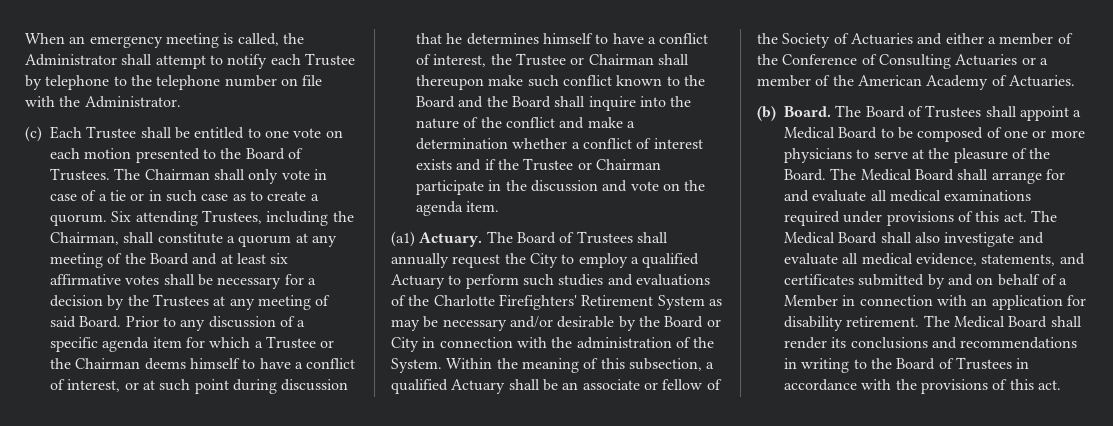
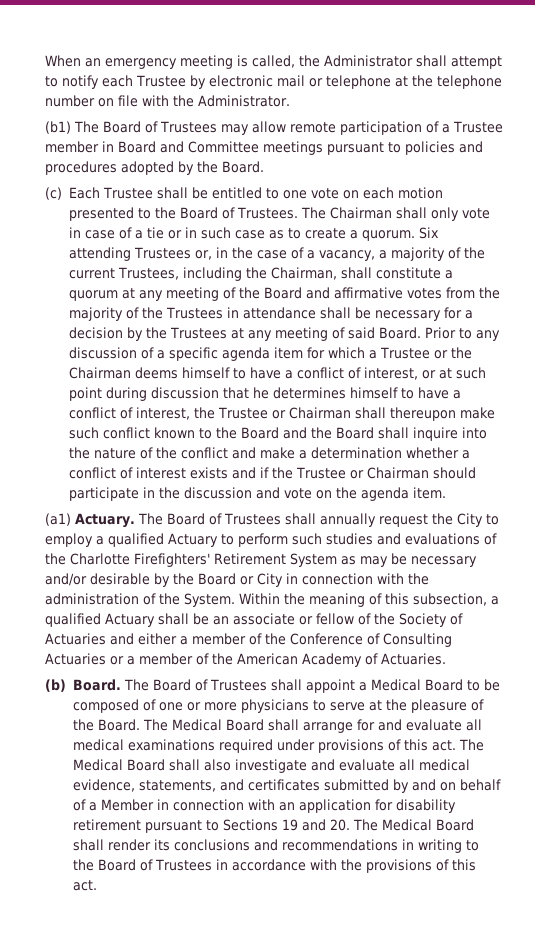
[45,75,127,90] telephone to -> [208,75,408,89] electronic mail or telephone at
(181, 102) none -> [45,121,503,135] [45,141,483,155] [45,161,264,175] // (b1) The Board of Trustees may allow remote participation of a Trustee member in Board and Committee meetings pursuant to policies and procedures adopted by the Board.
(198, 218) none -> [133,247,485,261] [68,268,115,279] Trustees or, in the case of a vacancy, a majority of the current
[220,253,289,264] [50,274,160,285] at least six affirmative votes -> [333,287,500,299] [68,307,316,321] affirmative votes from the majority of the Trustees in attendance
(661, 164) none -> [432,467,476,479] should
[846,316,920,327] retirement. -> [72,819,350,833] retirement pursuant to Sections 19 and 20.

